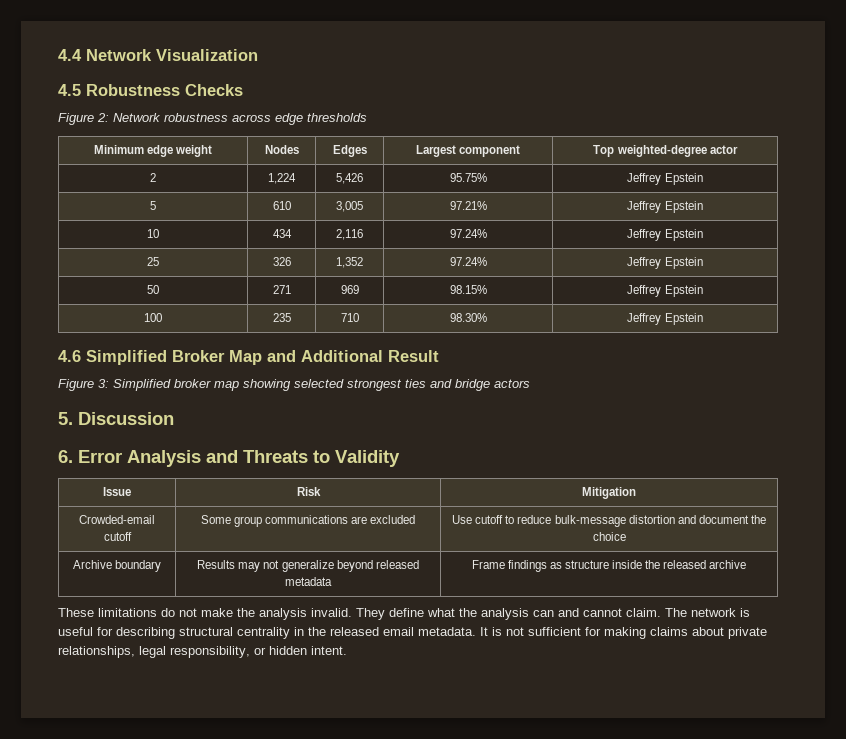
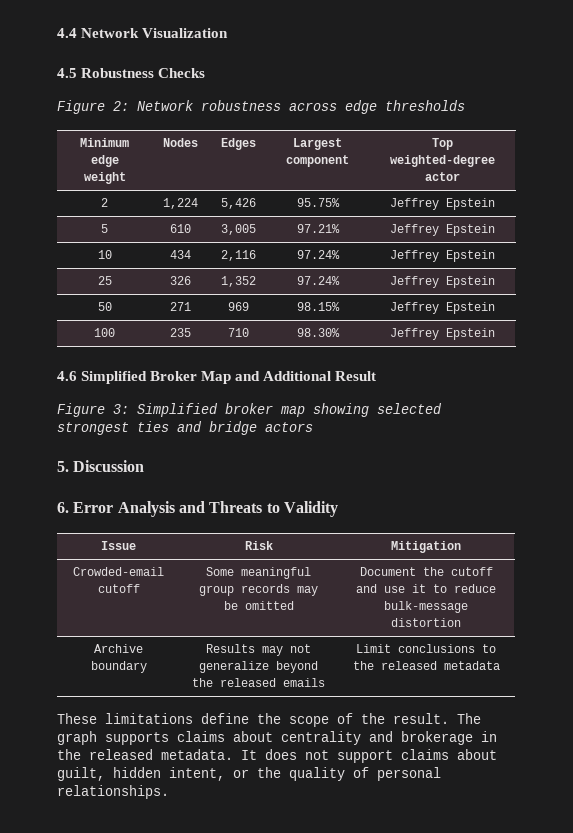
[233,515,416,527] [452,515,504,524] group communications are excluded | Use cutoff -> [241,567,311,579] [199,584,318,596] [223,601,294,610] [359,567,493,576] [355,584,426,593] meaningful group records may be omitted | Document the cutoff and use it
[677,515,766,524] [592,532,626,541] and document the choice -> (461, 622) none
[375,560,419,569] [285,577,332,586] [471,560,747,572] [58,608,750,620] [58,627,290,639] released metadata | Frame findings as structure inside the released archive // These limitations do not make the analysis invalid. They define what the analysis can and cannot claim. The network is useful for describing structural centrality -> [192,678,325,687] [355,644,496,653] [352,661,500,670] [57,713,481,727] [57,731,473,745] the released emails | Limit conclusions to the released metadata // These limitations define the scope of the result. The graph supports claims about centrality and brokerage
[383,627,414,636] email -> (153, 754) none
[492,627,767,639] [58,646,347,658] is not sufficient for making claims about private relationships, legal responsibility, or hidden intent. -> [265,749,497,763] [57,767,441,781] [57,785,169,799] does not support claims about guilt, hidden intent, or the quality of personal relationships.

